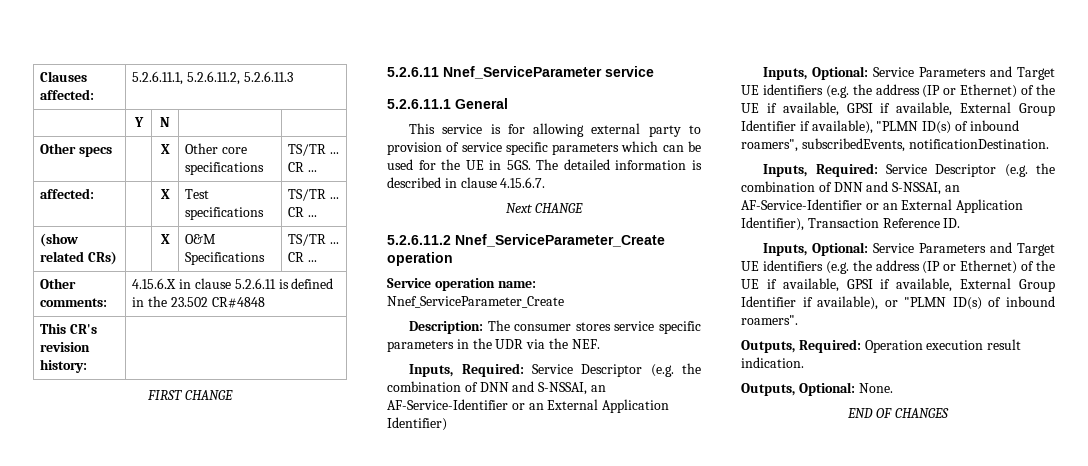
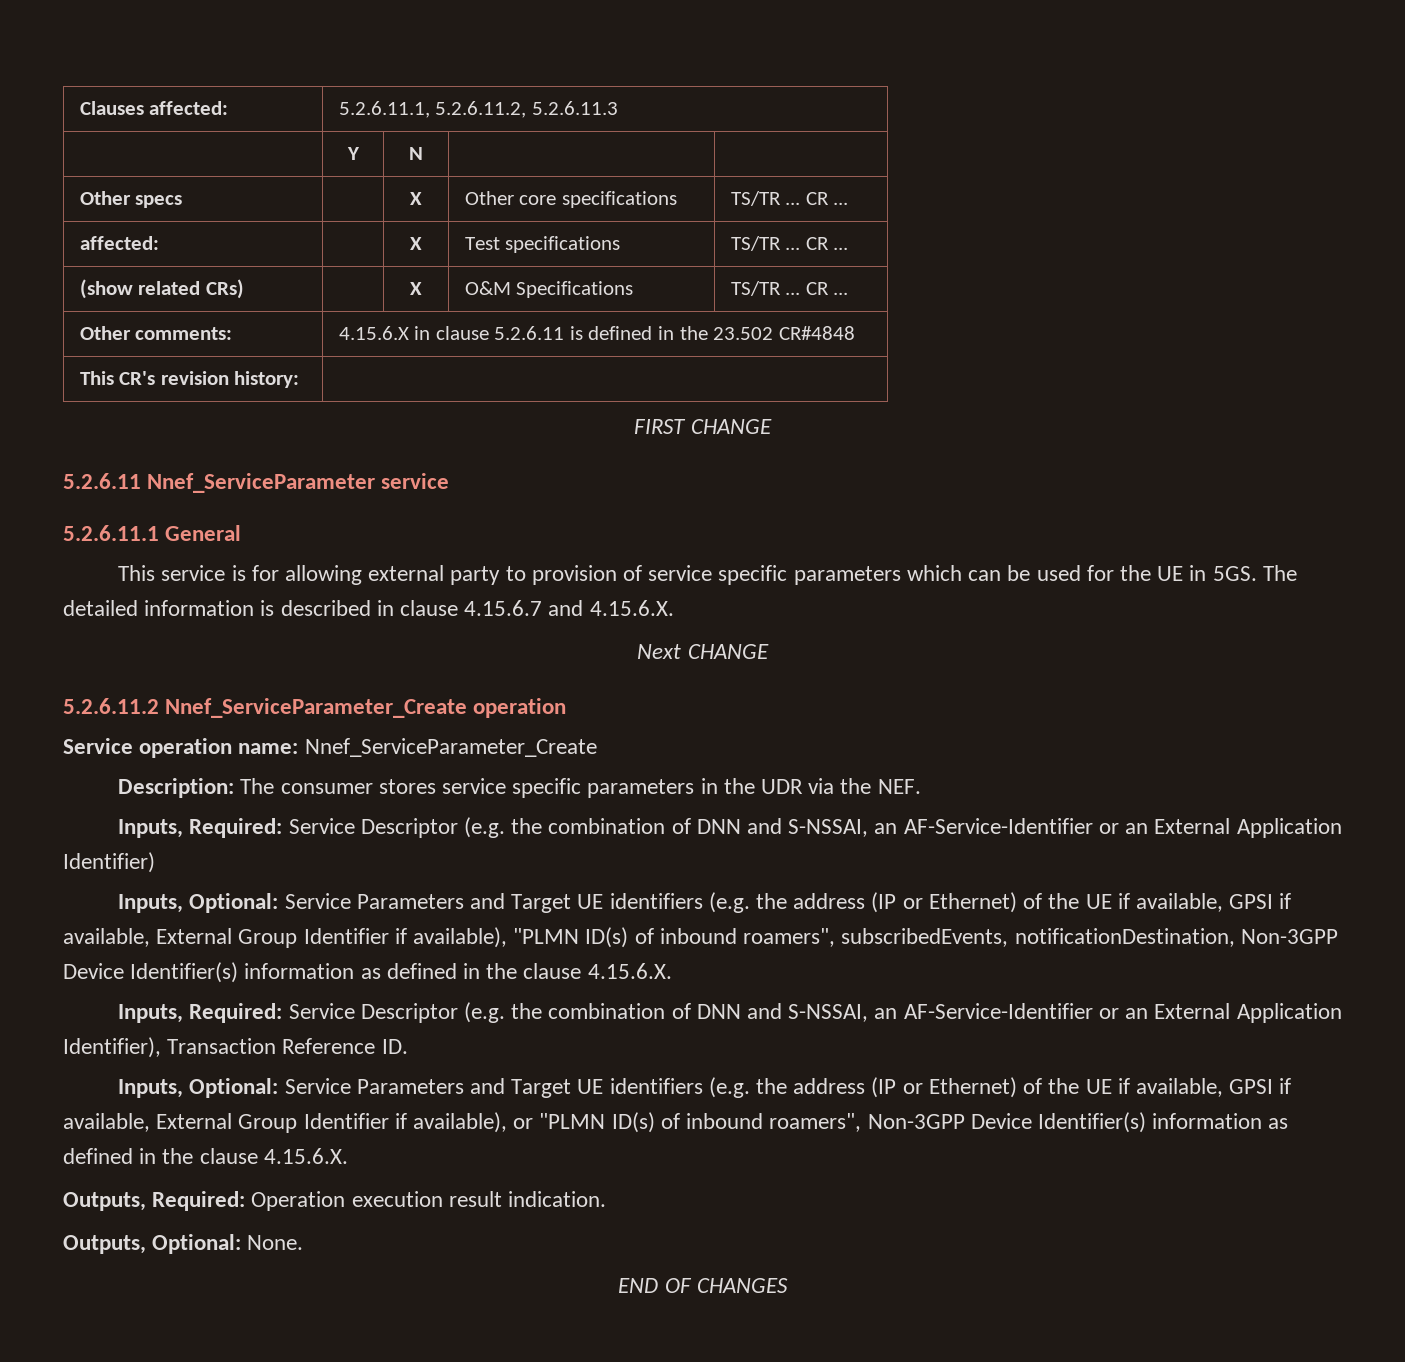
[500,177,546,188] 4.15.6.7. -> [464,600,674,616] 4.15.6.7 and 4.15.6.X.
[908,139,1049,149] notificationDestination. -> [1014,928,1338,947] [63,962,672,983] notificationDestination, Non-3GPP Device Identifier(s) information as defined in the clause 4.15.6.X.
[741,315,798,325] roamers". -> [769,1112,1289,1133] [63,1148,348,1164] roamers", Non-3GPP Device Identifier(s) information as defined in the clause 4.15.6.X.

